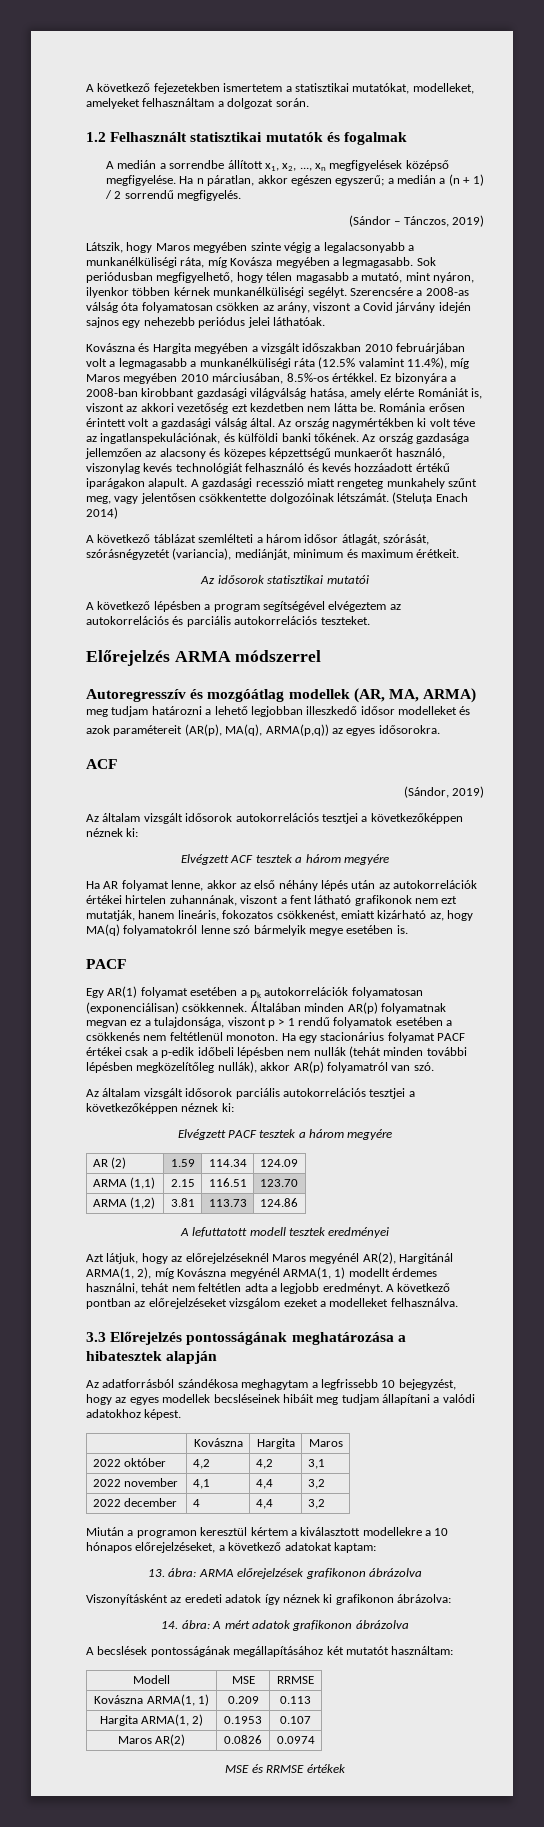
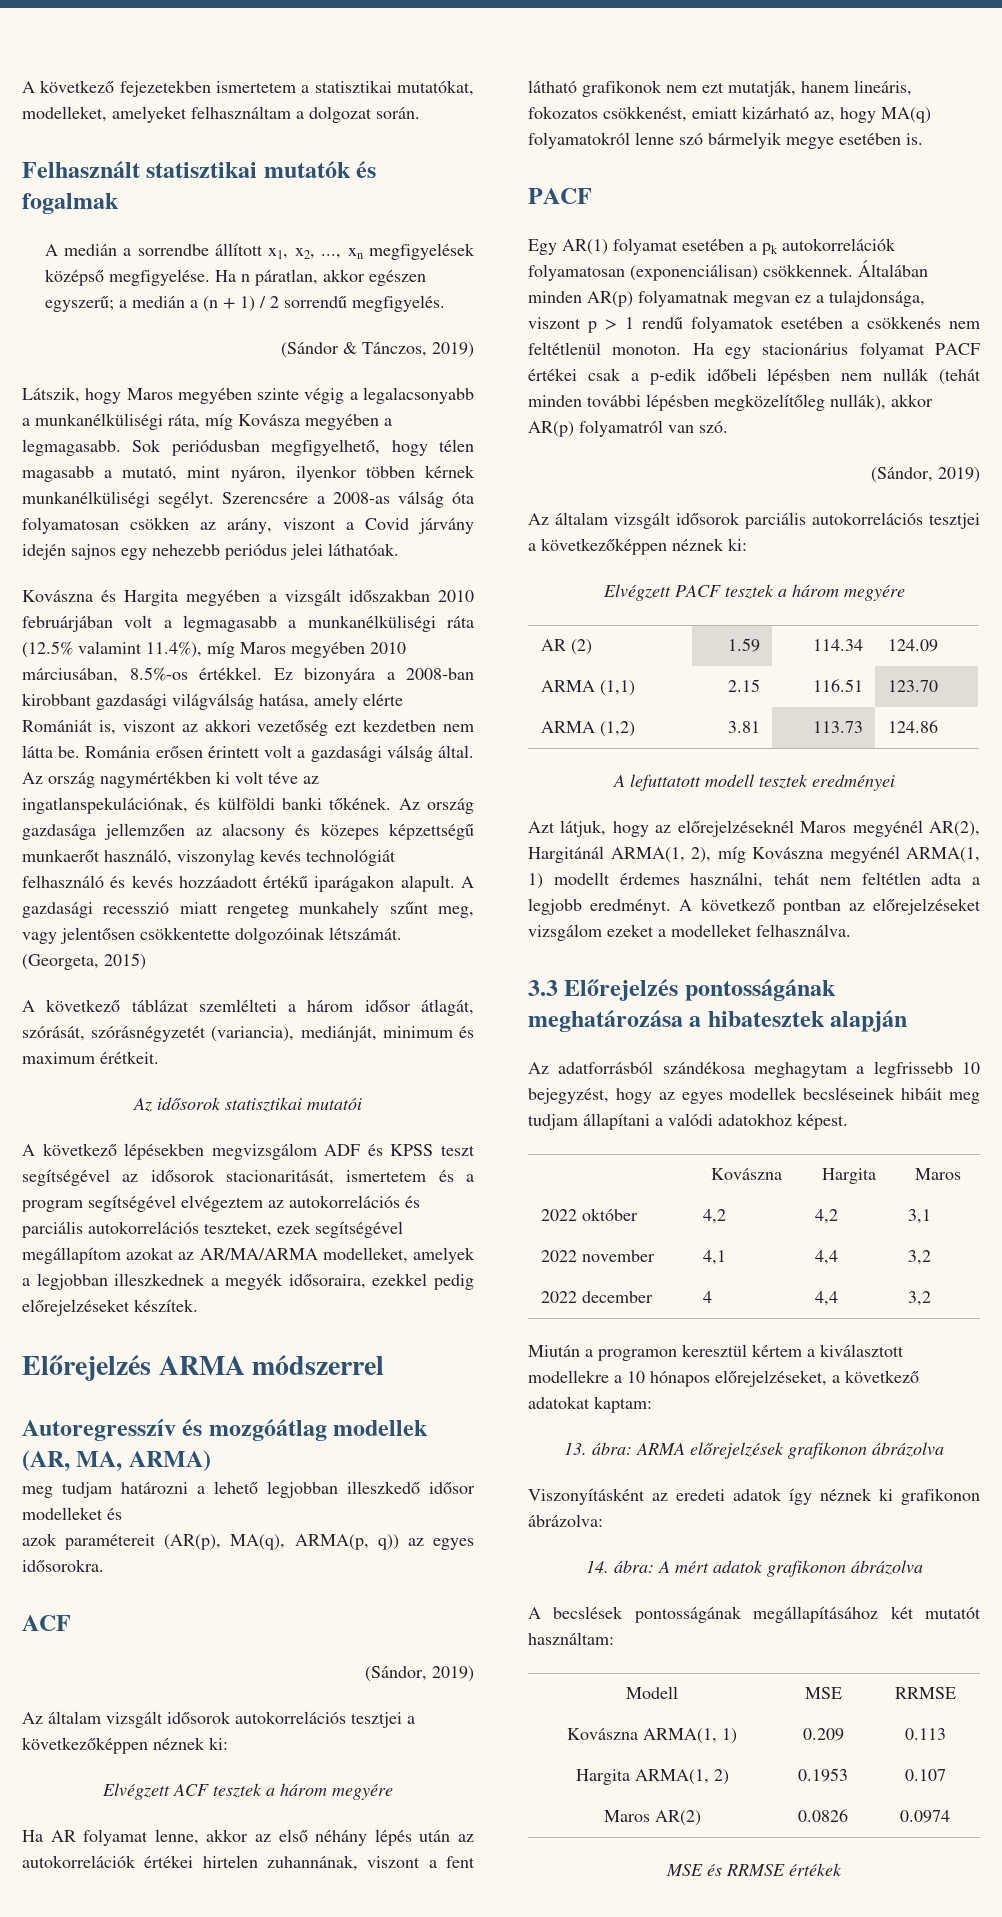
[86,132,106,142] 1.2 -> (420, 113) none
[394,221,401,225] – -> [343,342,357,354] &
[392,492,468,504] [86,507,118,519] (Steluța Enach 2014) -> [22,953,146,970] (Georgeta, 2015)
[153,601,201,612] lépésben -> [124,1143,475,1160] [22,1169,454,1186] lépésekben megvizsgálom ADF és KPSS teszt segítségével az idősorok stacionaritását, ismertetem és
[320,616,370,625] teszteket. -> [204,1221,403,1238] [22,1247,475,1264] [22,1273,474,1290] [22,1299,198,1316] teszteket, ezek segítségével megállapítom azokat az AR/MA/ARMA modelleket, amelyek a legjobban illeszkednek a megyék idősoraira, ezekkel pedig előrejelzéseket készítek.
[265,724,329,736] ARMA(p,q)) -> [294,1534,399,1550] ARMA(p, q))
(434, 1066) none -> [871,467,980,483] // (Sándor, 2019)

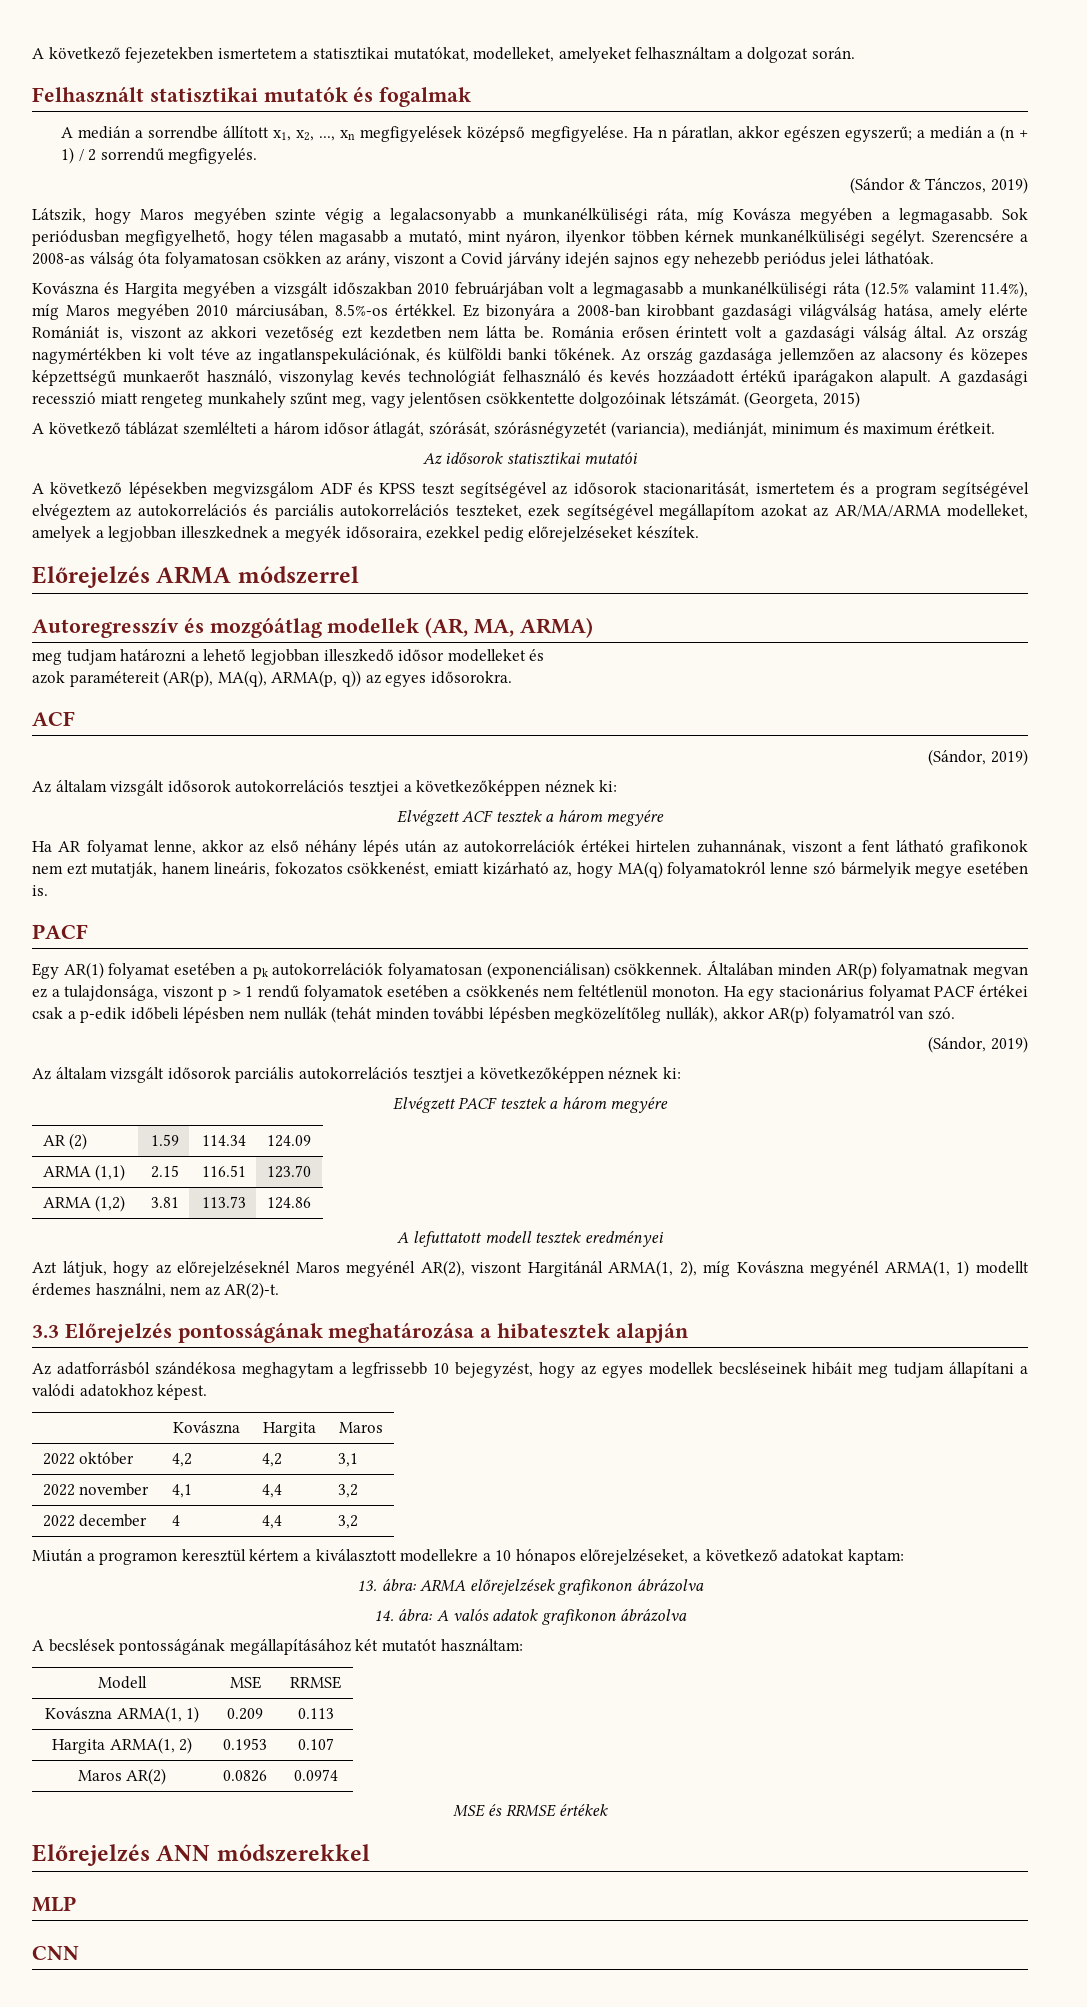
(980, 829) none -> [471,1262,523,1274] viszont
[774,872,980,885] [528,898,981,915] [528,924,851,941] tehát nem feltétlen adta a legjobb eredményt. A következő pontban az előrejelzéseket vizsgálom ezeket a modelleket felhasználva. -> [170,1282,280,1299] nem az AR(2)-t.
[528,1488,980,1505] [528,1514,603,1527] // Viszonyításként az eredeti adatok így néznek ki grafikonon ábrázolva: -> (704, 1585) none
[674,1561,709,1573] mért -> [452,1609,489,1621] valós
(842, 1869) none -> [32,1844,370,1866] [32,1896,76,1912] [32,1946,79,1960] // Előrejelzés ANN módszerekkel // MLP // CNN

